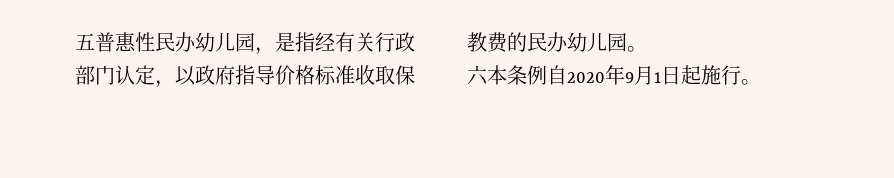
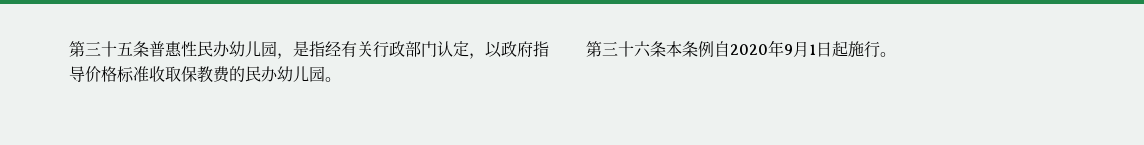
[75,33,95,50] 五 -> [69,41,149,57] 第三十五条
[467,65,488,85] 六 -> [586,41,666,57] 第三十六条

